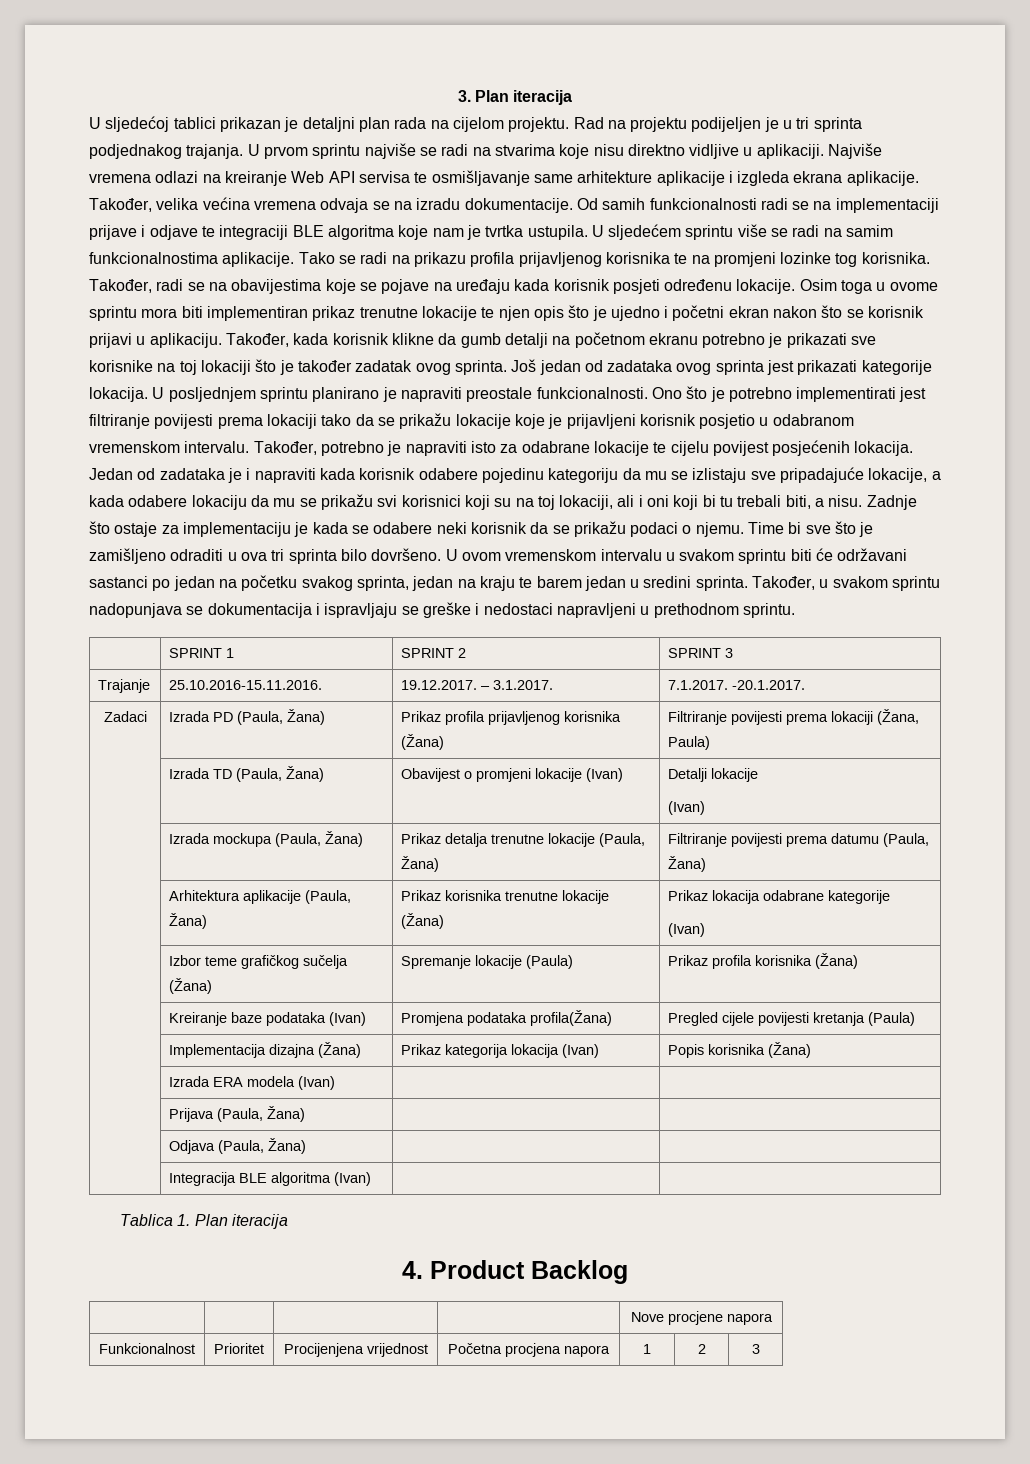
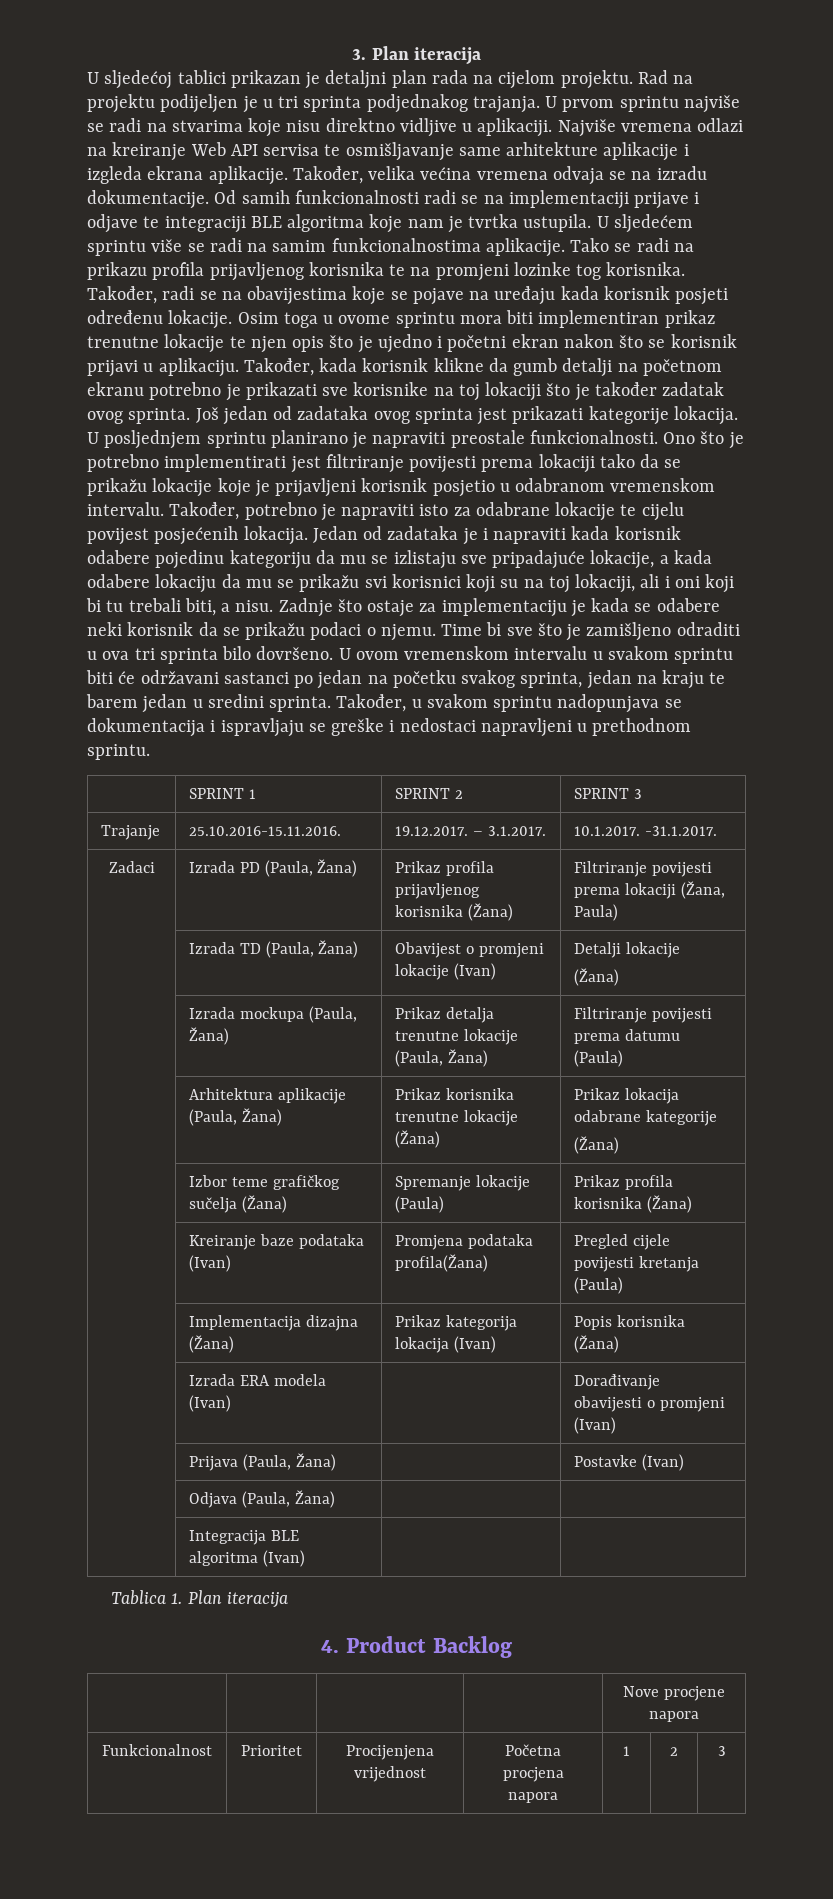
[668,680,806,690] 7.1.2017. -20.1.2017. -> [574,826,717,836] 10.1.2017. -31.1.2017.
[668,801,706,815] (Ivan) -> [574,968,620,986] (Žana)
[883,833,930,847] [668,856,707,872] (Paula, Žana) -> [574,1050,624,1067] (Paula)
[668,923,706,937] (Ivan) -> [574,1136,620,1154] (Žana)
(336, 1083) none -> [574,1374,661,1390] [574,1396,725,1412] [574,1417,617,1434] Dorađivanje obavijesti o promjeni (Ivan)
(306, 1114) none -> [574,1454,684,1471] Postavke (Ivan)

